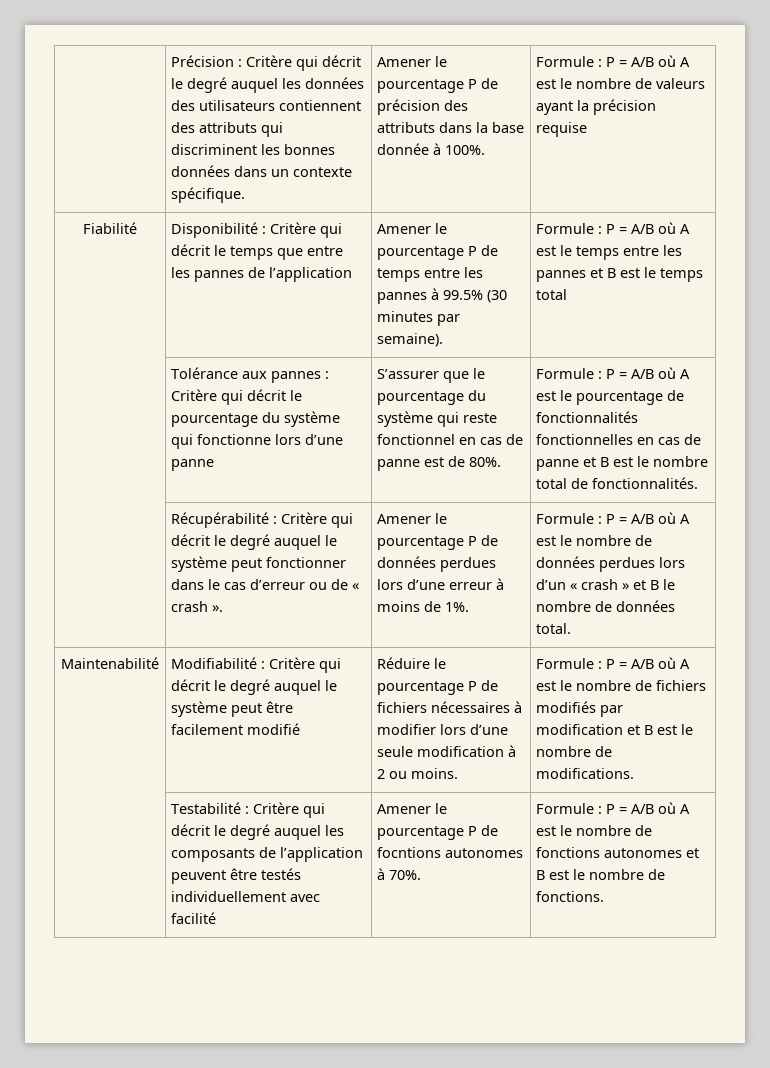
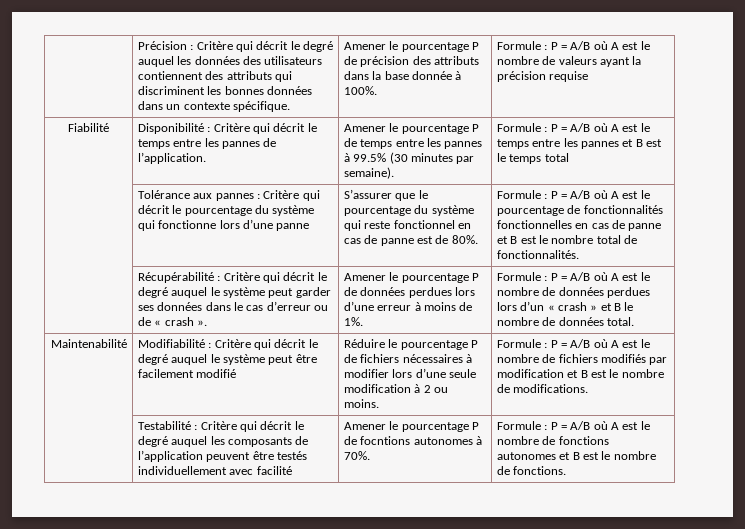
[277,248,304,260] que -> (170, 144) none
[269,267,353,282] l’application -> [137,152,206,164] l’application.
[266,557,347,568] fonctionner -> [295,287,331,298] [137,302,203,311] garder ses données

